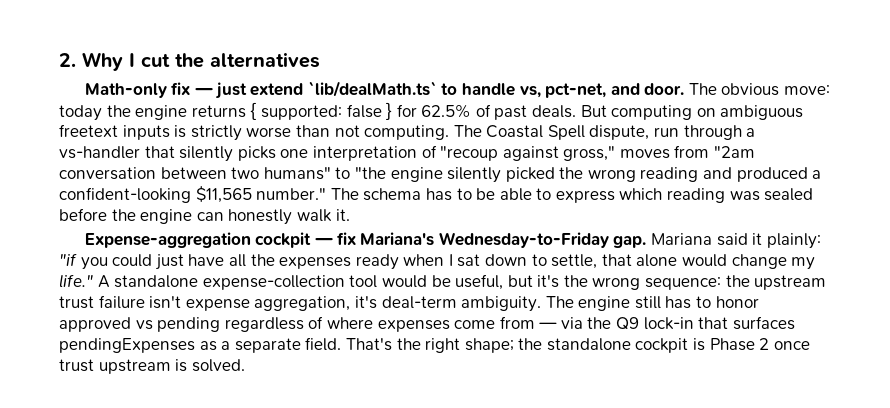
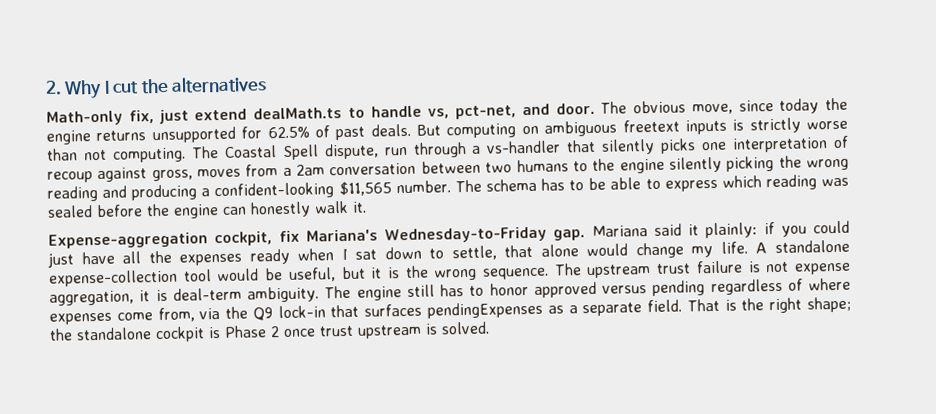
[171,82,214,95] fix — -> [128,110,154,124] fix,
[307,81,437,97] `lib/dealMath.ts` -> [253,107,342,120] dealMath.ts
[784,85,831,95] move: -> [691,100,774,115] move, since
[250,102,393,120] { supported: false } -> [151,126,236,144] unsupported
[440,145,756,161] [59,167,386,180] "recoup against gross," moves from "2am conversation between two humans" to "the -> [47,158,616,183] recoup against gross, moves from a 2am conversation between two humans to the
[505,167,555,182] picked -> [726,156,775,172] picking
[736,167,808,182] produced -> [131,184,198,201] producing
[256,188,327,200] number." -> [395,180,451,194] number.
[255,232,334,248] cockpit — -> [214,231,273,247] cockpit,
[59,253,77,266] "if -> [763,222,775,235] if
[59,274,93,288] life." -> [720,241,748,254] life.
[537,275,827,290] [59,295,377,311] it's the wrong sequence: the upstream trust failure isn't expense aggregation, it's -> [370,260,852,281] [49,289,168,306] it is the wrong sequence. The upstream trust failure is not expense aggregation, it is
[135,320,153,330] vs -> [602,285,647,294] versus
[499,316,558,329] from — -> [157,307,195,323] from,
[345,338,392,351] That's -> [686,298,737,312] That is

